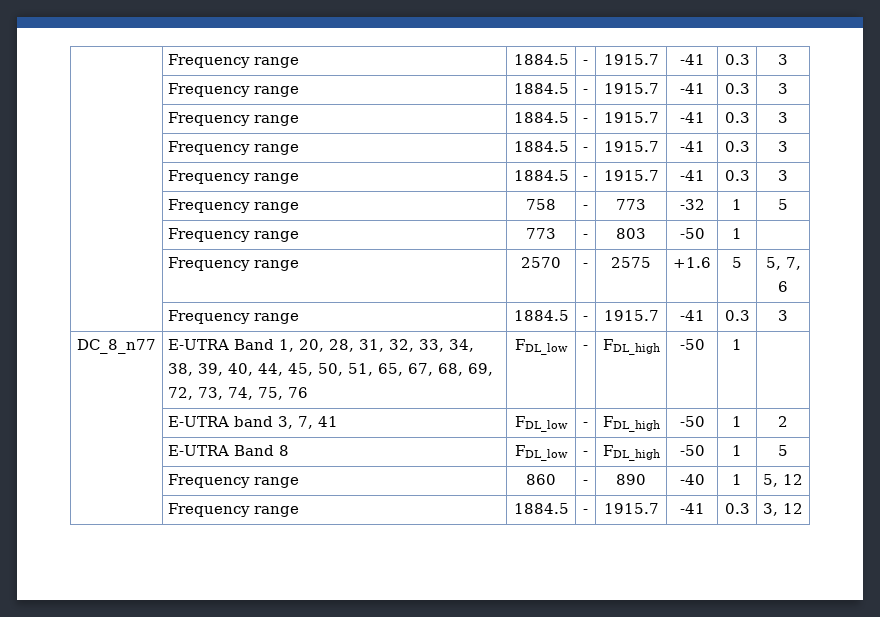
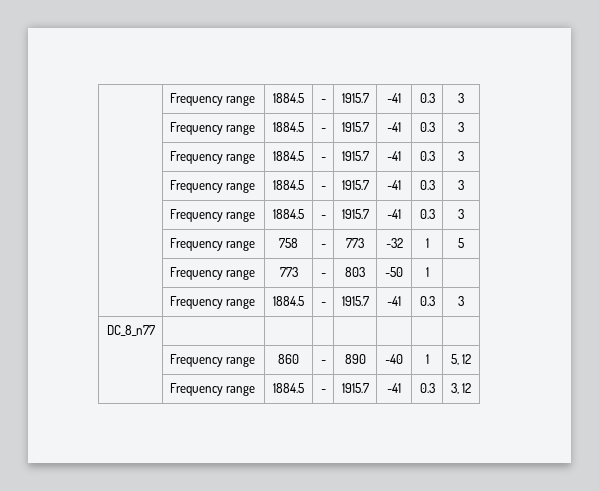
[168,257,300,271] [521,257,561,268] [583,263,588,268] [611,257,651,268] [673,257,711,268] [732,257,742,268] [765,257,801,270] [778,281,788,292] // | Frequency range | 2570 | - | 2575 | +1.6 | 5 | 5, 7, 6 -> (429, 272) none
[168,339,475,352] [168,363,494,376] [168,387,309,400] [515,339,568,355] [583,345,588,350] [602,339,660,355] [679,339,705,350] [732,339,742,350] [168,416,339,429] [515,416,568,432] [583,422,588,427] [602,416,660,432] [679,416,705,427] [732,416,742,427] [778,416,788,427] [168,445,290,456] [515,445,568,461] [583,451,588,456] [602,445,660,461] [679,445,705,456] [732,445,742,456] [778,445,788,456] E-UTRA Band 1, 20, 28, 31, 32, 33, 34, 38, 39, 40, 44, 45, 50, 51, 65, 67, 68, 69, 72, 73, 74, 75, 76 | FDL_low | - | FDL_high | -50 | 1 | // | E-UTRA band 3, 7, 41 | FDL_low | - | FDL_high | -50 | 1 | 2 // | E-UTRA Band 8 | FDL_low | - | FDL_high | -50 | 1 | 5 -> (155, 330) | | | | | |

